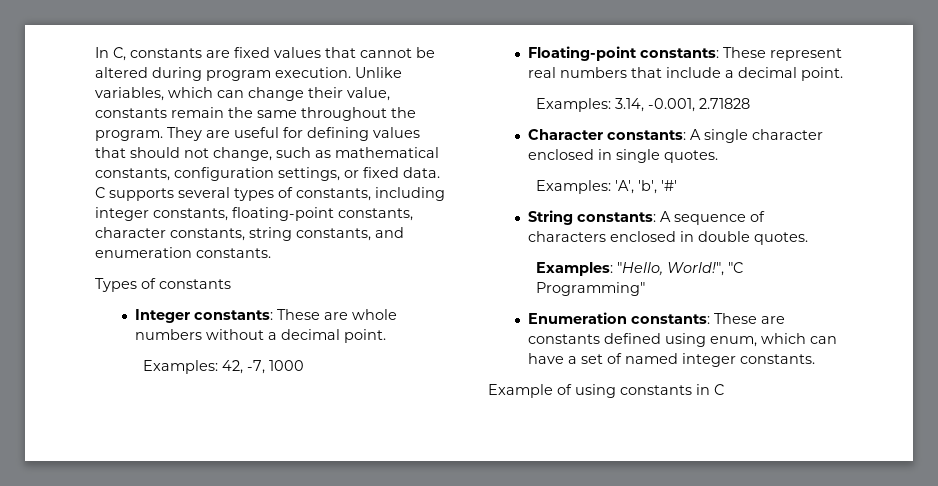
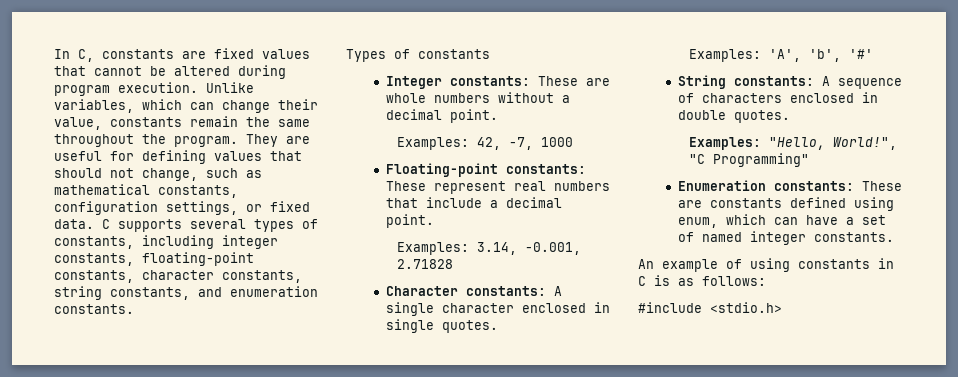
[488,384,553,398] Example -> [638,259,718,272] An example
(724, 389) none -> [654,275,766,286] [638,302,782,313] is as follows: // #include <stdio.h>

